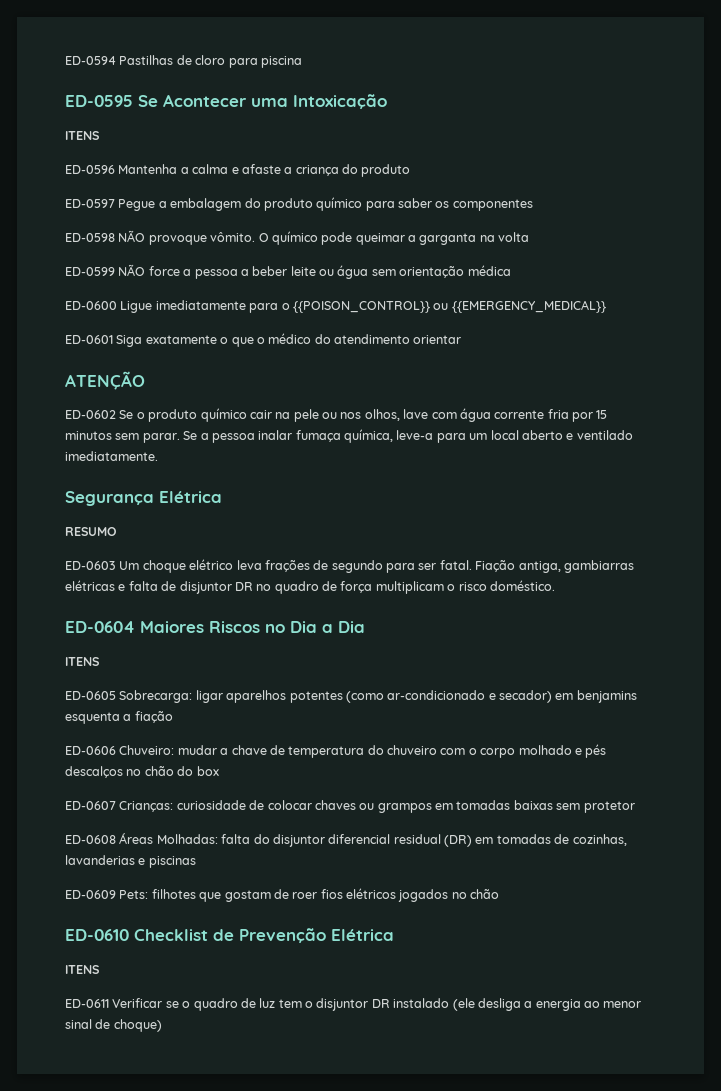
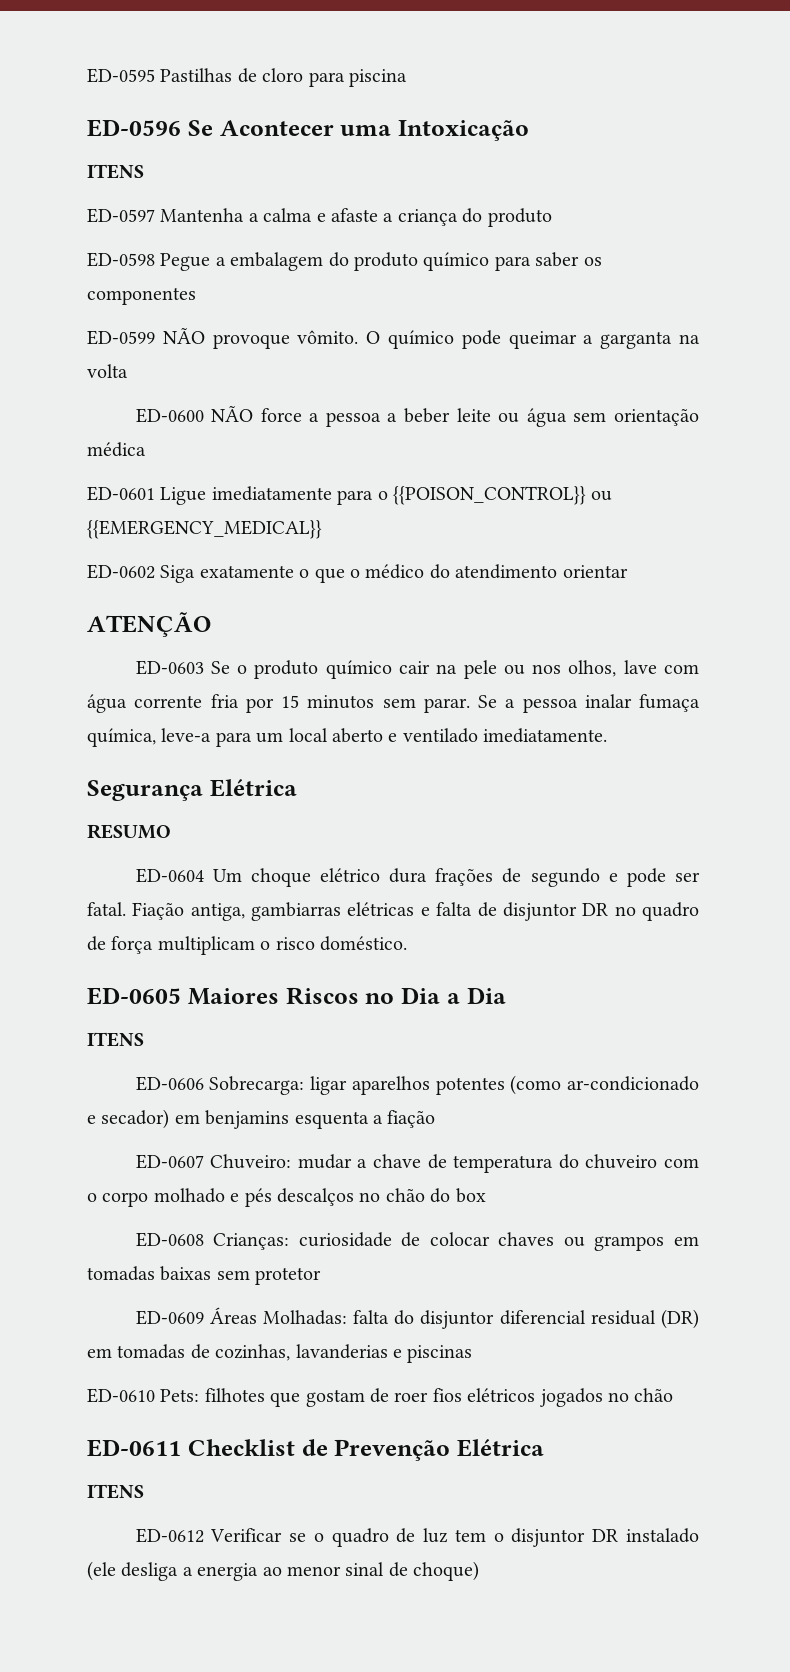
[65,56,116,65] ED-0594 -> [87,68,155,83] ED-0595
[65,95,133,107] ED-0595 -> [87,119,181,137] ED-0596
[65,165,115,174] ED-0596 -> [87,208,155,223] ED-0597
[65,199,115,208] ED-0597 -> [87,252,155,267] ED-0598
[65,233,115,242] ED-0598 -> [87,330,155,345] ED-0599
[65,267,115,276] ED-0599 -> [135,408,204,423] ED-0600
[65,301,117,310] ED-0600 -> [87,486,155,501] ED-0601
[65,335,113,344] ED-0601 -> [87,564,155,579] ED-0602
[65,410,116,419] ED-0602 -> [135,660,204,675] ED-0603
[65,561,116,570] ED-0603 -> [135,868,204,883] ED-0604
[236,560,262,570] leva -> [389,868,428,883] dura
[386,563,415,573] para -> [608,868,666,887] e pode
[65,621,135,633] ED-0604 -> [87,987,181,1005] ED-0605
[65,691,116,700] ED-0605 -> [135,1076,204,1091] ED-0606
[65,746,116,755] ED-0606 -> [135,1154,204,1169] ED-0607
[65,801,116,810] ED-0607 -> [135,1232,204,1247] ED-0608
[65,835,116,844] ED-0608 -> [135,1310,204,1325] ED-0609
[65,890,116,899] ED-0609 -> [87,1388,155,1403] ED-0610
[65,929,129,941] ED-0610 -> [87,1439,181,1457] ED-0611
[65,999,109,1008] ED-0611 -> [135,1528,204,1543] ED-0612

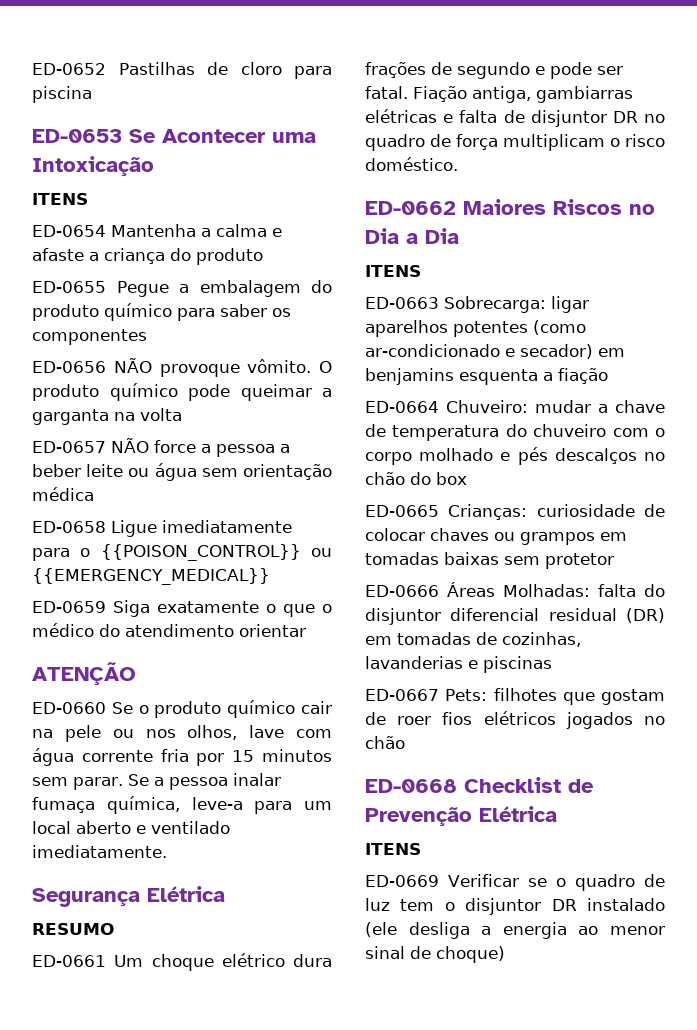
[87,68,155,83] ED-0595 -> [32,63,106,75] ED-0652
[87,119,181,137] ED-0596 -> [32,129,122,143] ED-0653
[87,208,155,223] ED-0597 -> [32,225,106,237] ED-0654
[87,252,155,267] ED-0598 -> [32,281,106,293] ED-0655
[87,330,155,345] ED-0599 -> [32,361,106,373] ED-0656
(381, 337) none -> [32,384,99,401] produto
[135,408,204,423] ED-0600 -> [32,441,106,453] ED-0657
[87,486,155,501] ED-0601 -> [32,521,106,533] ED-0658
[87,564,155,579] ED-0602 -> [32,601,106,613] ED-0659
[135,660,204,675] ED-0603 -> [32,702,106,714] ED-0660
[135,868,204,883] ED-0604 -> [32,955,106,967] ED-0661
[87,987,181,1005] ED-0605 -> [365,201,456,215] ED-0662
[135,1076,204,1091] ED-0606 -> [365,297,439,309] ED-0663
[135,1154,204,1169] ED-0607 -> [365,401,439,413] ED-0664
[135,1232,204,1247] ED-0608 -> [365,505,439,517] ED-0665
[135,1310,204,1325] ED-0609 -> [365,585,439,597] ED-0666
[87,1388,155,1403] ED-0610 -> [365,689,439,701] ED-0667
[87,1439,181,1457] ED-0611 -> [365,779,457,793] ED-0668
[135,1528,204,1543] ED-0612 -> [365,875,439,887] ED-0669

